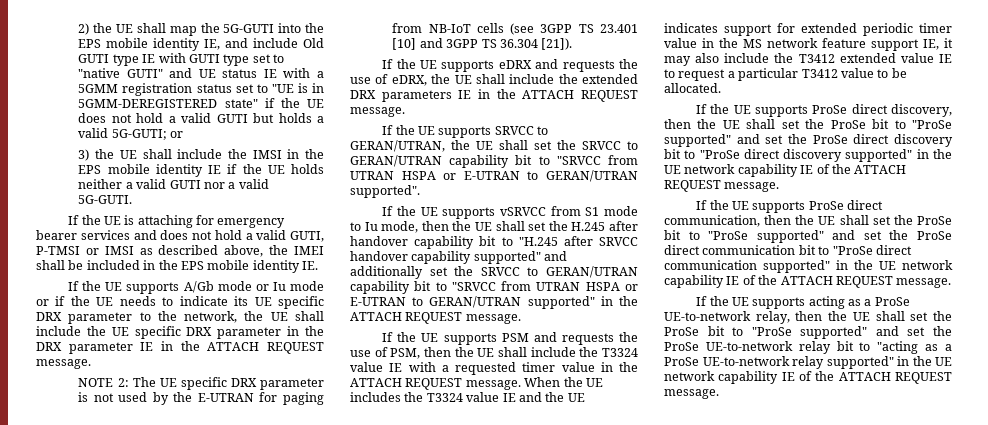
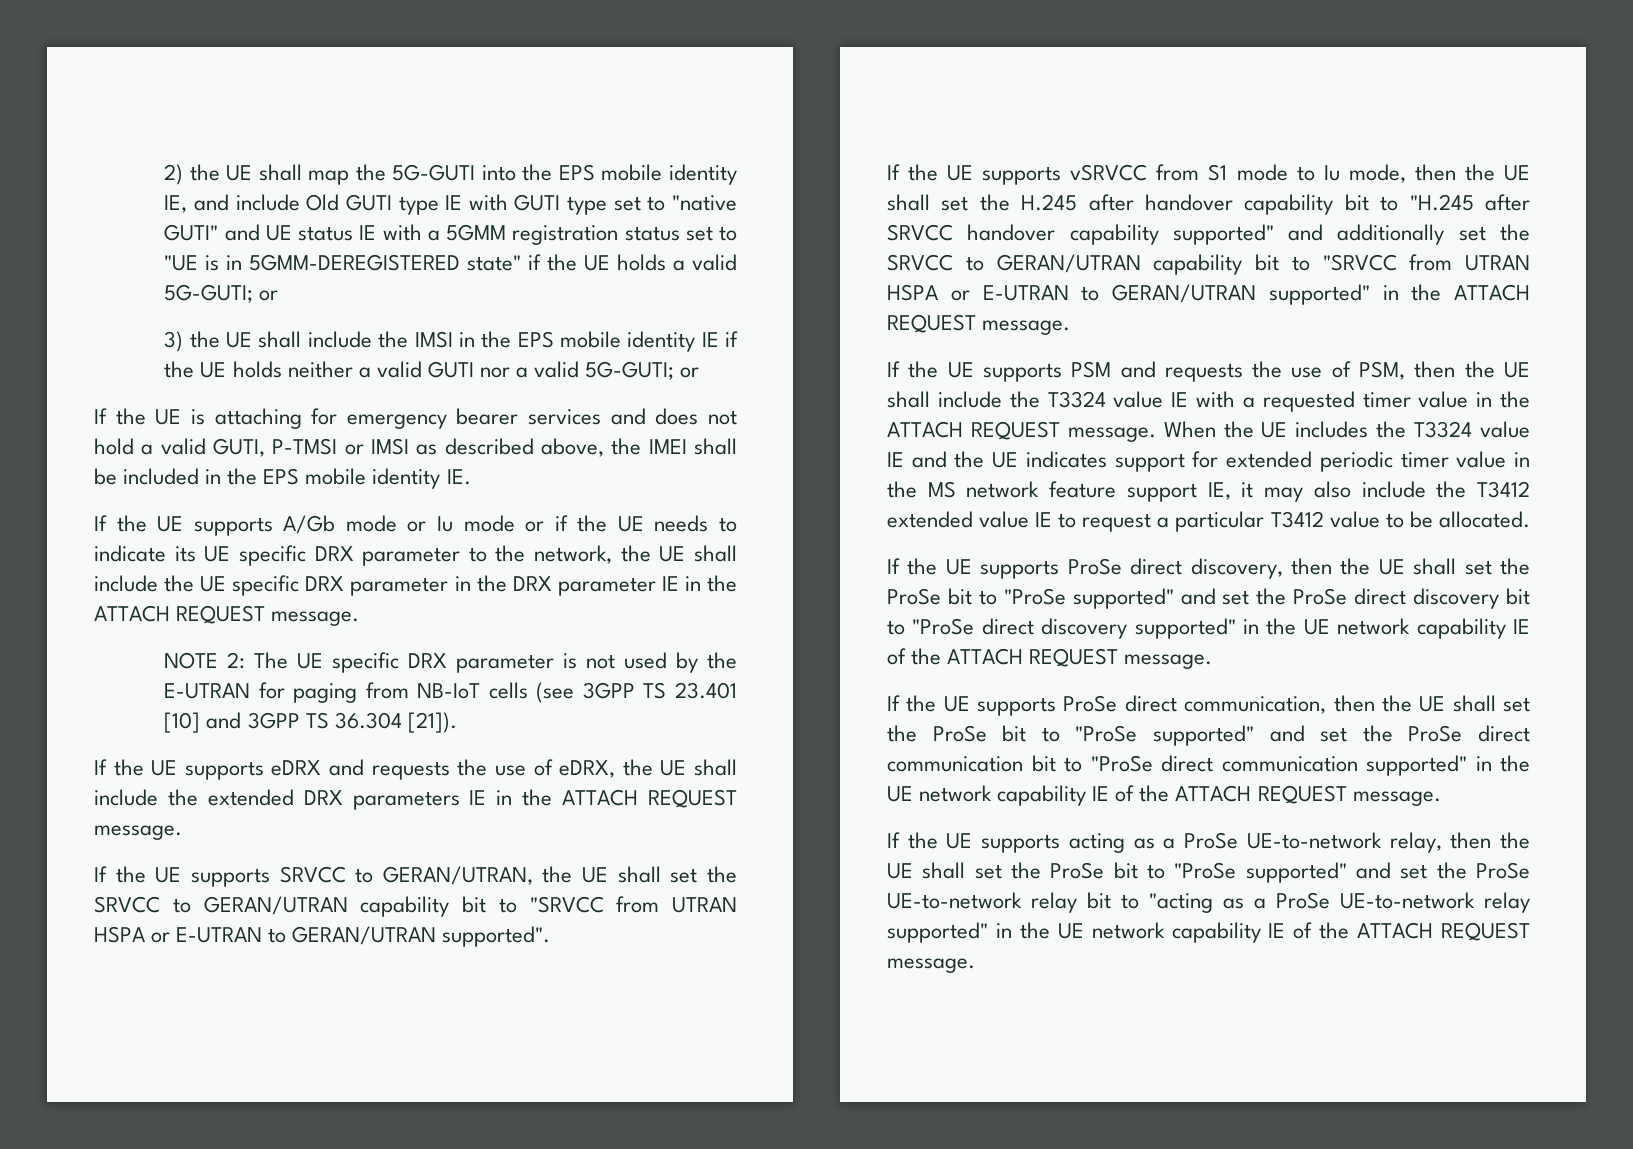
[78,113,275,123] does not hold a valid GUTI but -> (611, 263) none
[78,195,133,204] 5G-GUTI. -> [585,361,700,380] 5G-GUTI; or

